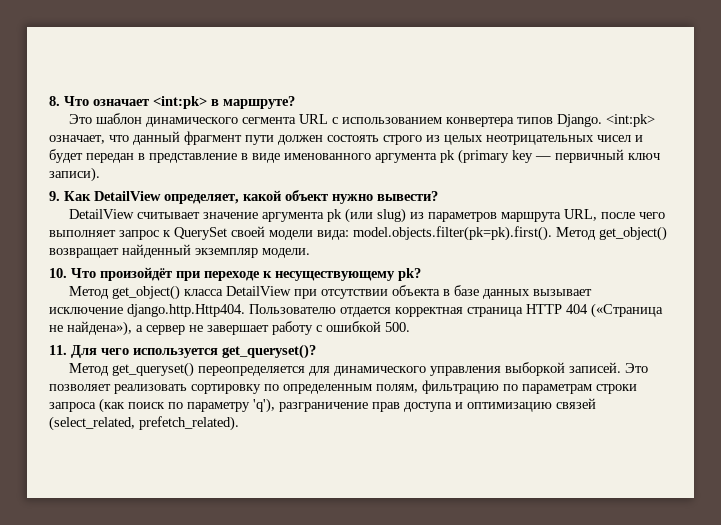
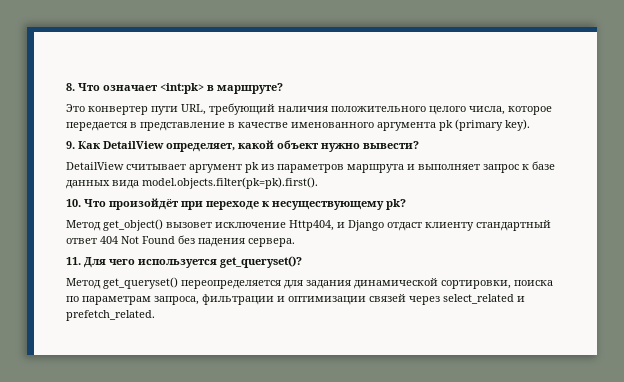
[95,113,655,127] [49,131,643,145] [49,149,134,163] шаблон динамического сегмента URL с использованием конвертера типов Django. <int:pk> означает, что данный фрагмент пути должен состоять строго из целых неотрицательных чисел и будет передан -> [88,103,552,115] [66,122,127,131] конвертер пути URL, требующий наличия положительного целого числа, которое передается
[252,153,280,163] виде -> [238,122,288,128] качестве
[512,149,660,163] [49,167,100,182] key — первичный ключ записи). -> [505,119,530,131] key).
[202,208,665,223] [49,226,667,241] [49,244,310,258] значение аргумента pk (или slug) из параметров маршрута URL, после чего выполняет запрос к QuerySet своей модели вида: model.objects.filter(pk=pk).first(). Метод get_object() возвращает найденный экземпляр модели. -> [189,161,555,173] [66,177,318,189] аргумент pk из параметров маршрута и выполняет запрос к базе данных вида model.objects.filter(pk=pk).first().
[183,285,592,299] [49,303,663,318] [49,321,410,336] класса DetailView при отсутствии объекта в базе данных вызывает исключение django.http.Http404. Пользователю отдается корректная страница HTTP 404 («Страница не найдена»), а сервер не завершает работу с ошибкой 500. -> [166,220,551,231] [66,235,295,247] вызовет исключение Http404, и Django отдаст клиенту стандартный ответ 404 Not Found без падения сервера.
[333,362,648,376] [49,380,637,394] [49,398,596,413] [49,416,239,431] динамического управления выборкой записей. Это позволяет реализовать сортировку по определенным полям, фильтрацию по параметрам строки запроса (как поиск по параметру 'q'), разграничение прав доступа и оптимизацию связей (select_related, prefetch_related). -> [306,278,553,289] [66,294,525,305] [66,310,155,321] задания динамической сортировки, поиска по параметрам запроса, фильтрации и оптимизации связей через select_related и prefetch_related.

